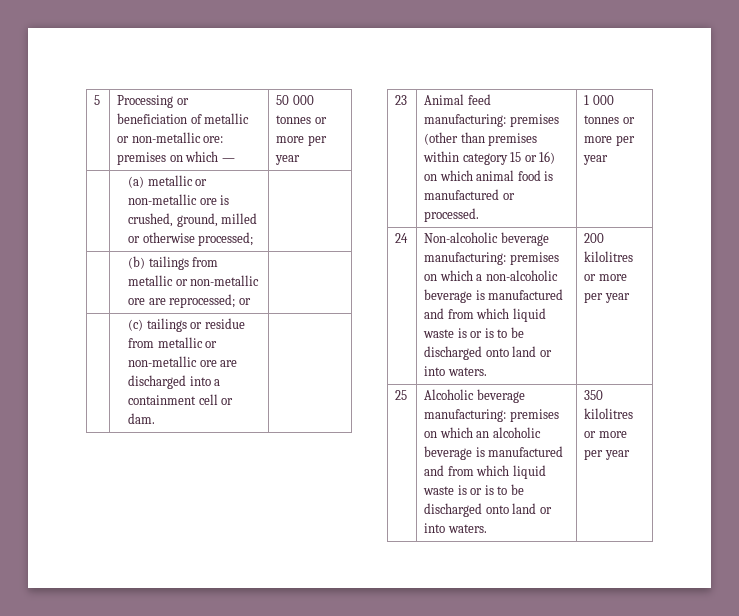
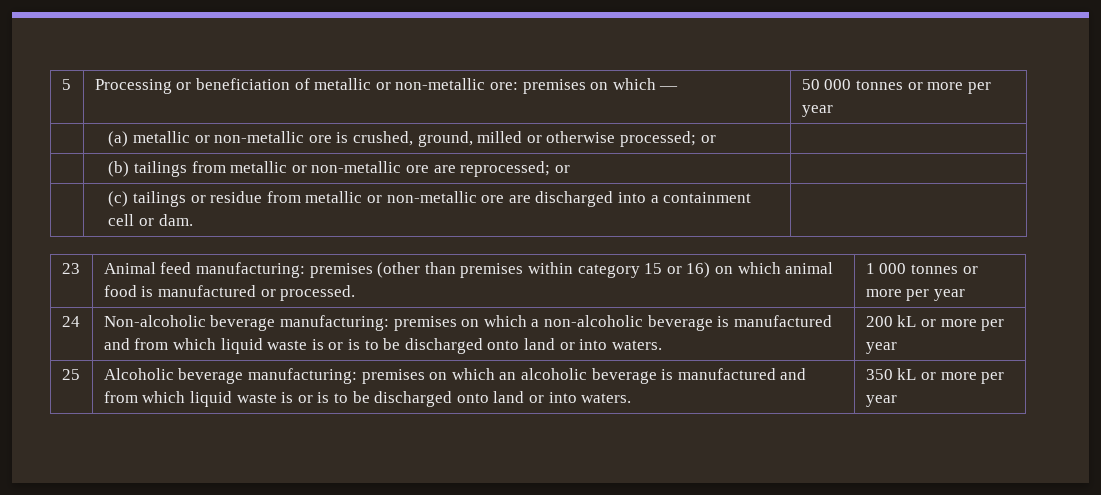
(254, 239) none -> [700,135,716,143] or
[584,251,634,262] kilolitres -> [897,315,917,327] kL
[584,408,634,419] kilolitres -> [897,368,917,380] kL

